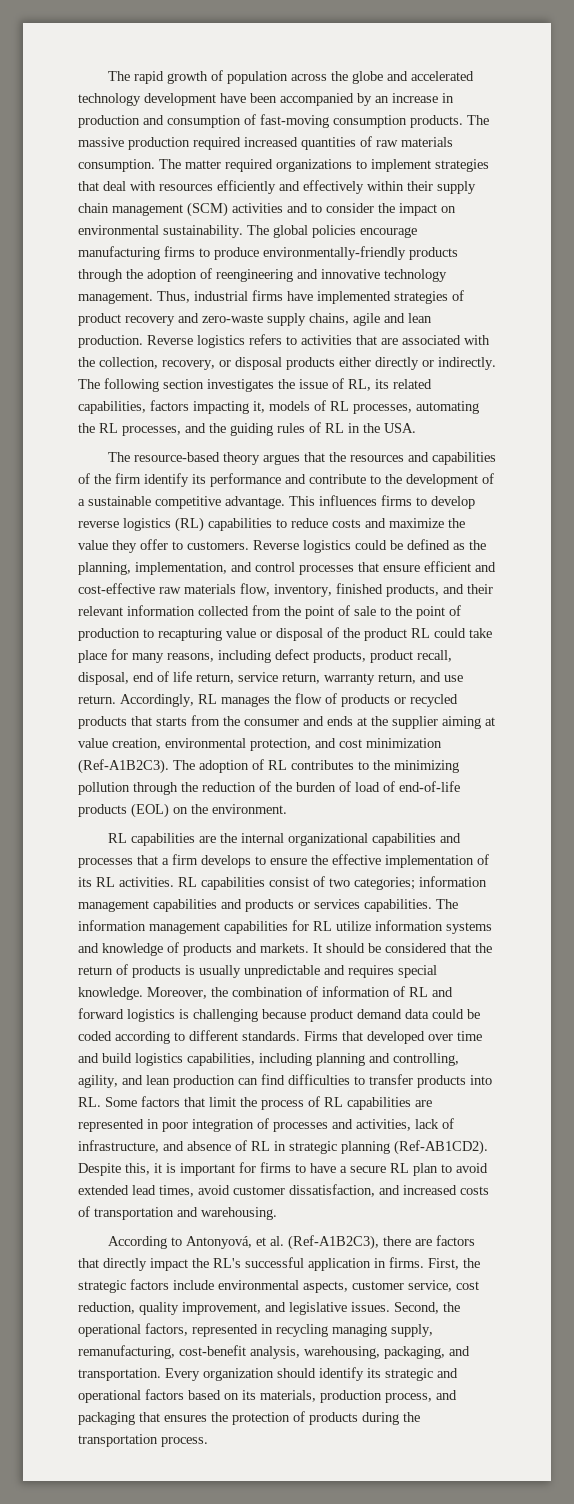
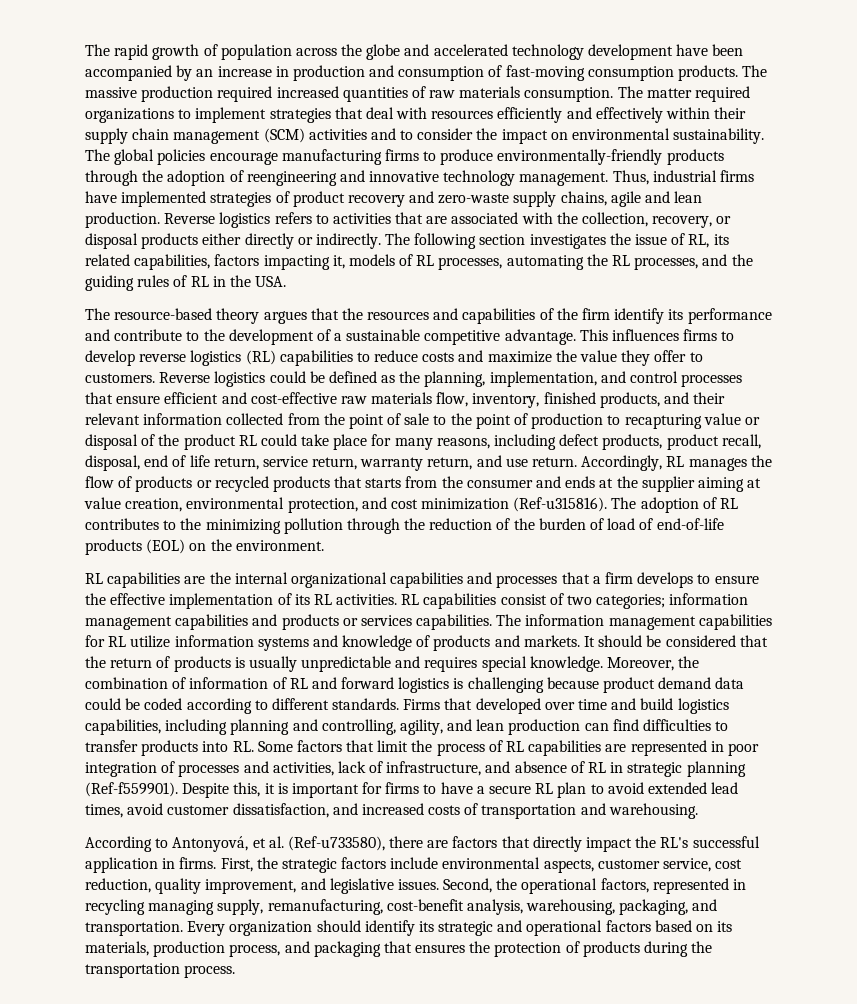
[78,759,169,774] (Ref-A1B2C3). -> [513,497,608,512] (Ref-u315816).
[394,1140,488,1155] (Ref-AB1CD2). -> [85,782,178,797] (Ref-f559901).
[287,1235,379,1250] (Ref-A1B2C3), -> [287,836,385,851] (Ref-u733580),

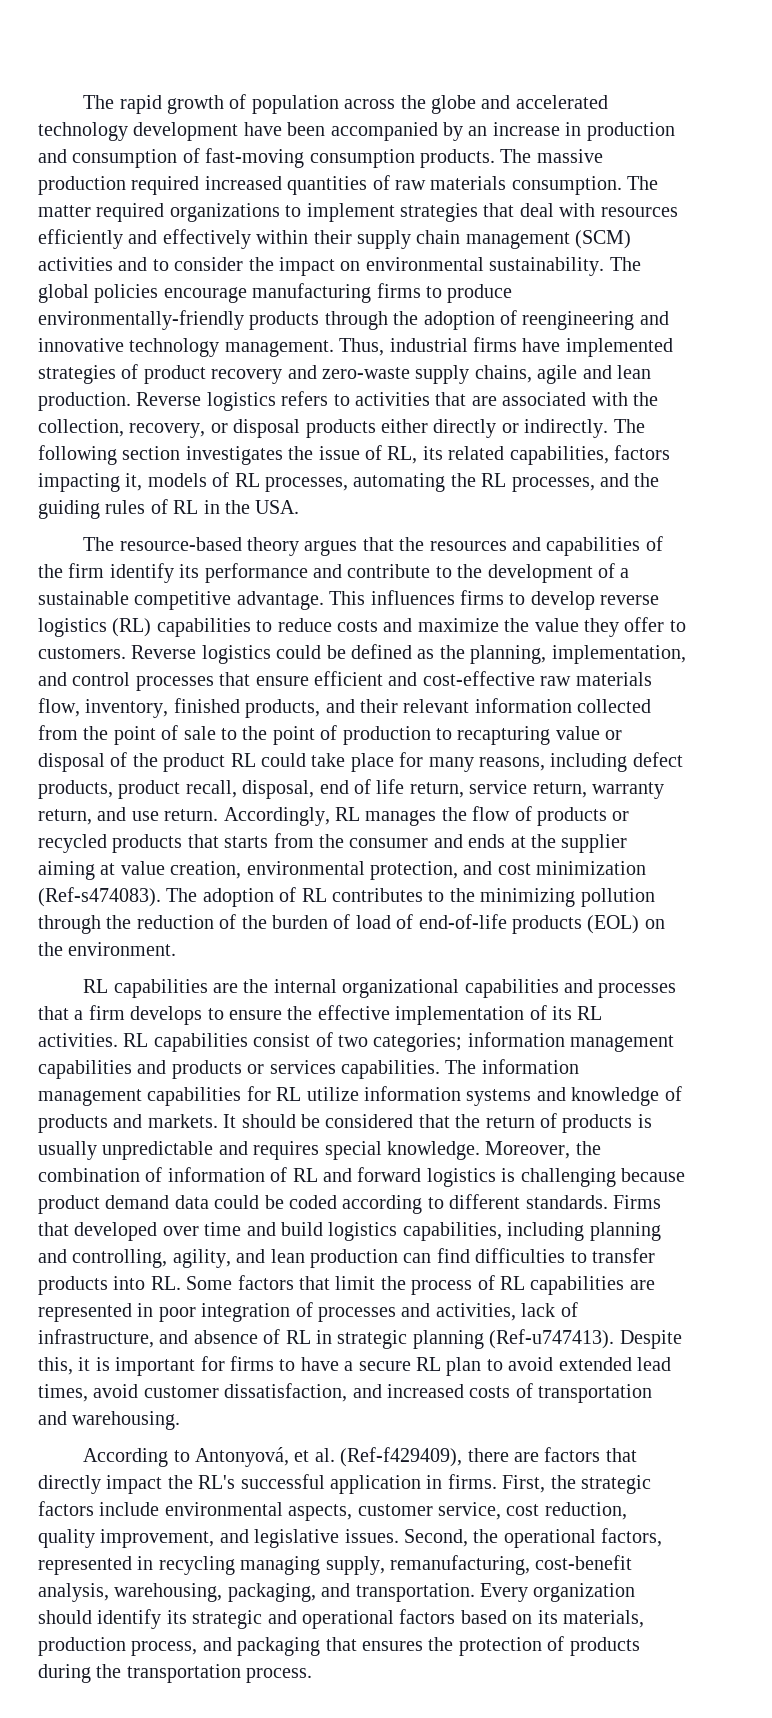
[513,497,608,512] (Ref-u315816). -> [38,887,161,907] (Ref-s474083).
[85,782,178,797] (Ref-f559901). -> [489,1329,615,1349] (Ref-u747413).
[287,836,385,851] (Ref-u733580), -> [340,1447,463,1467] (Ref-f429409),

